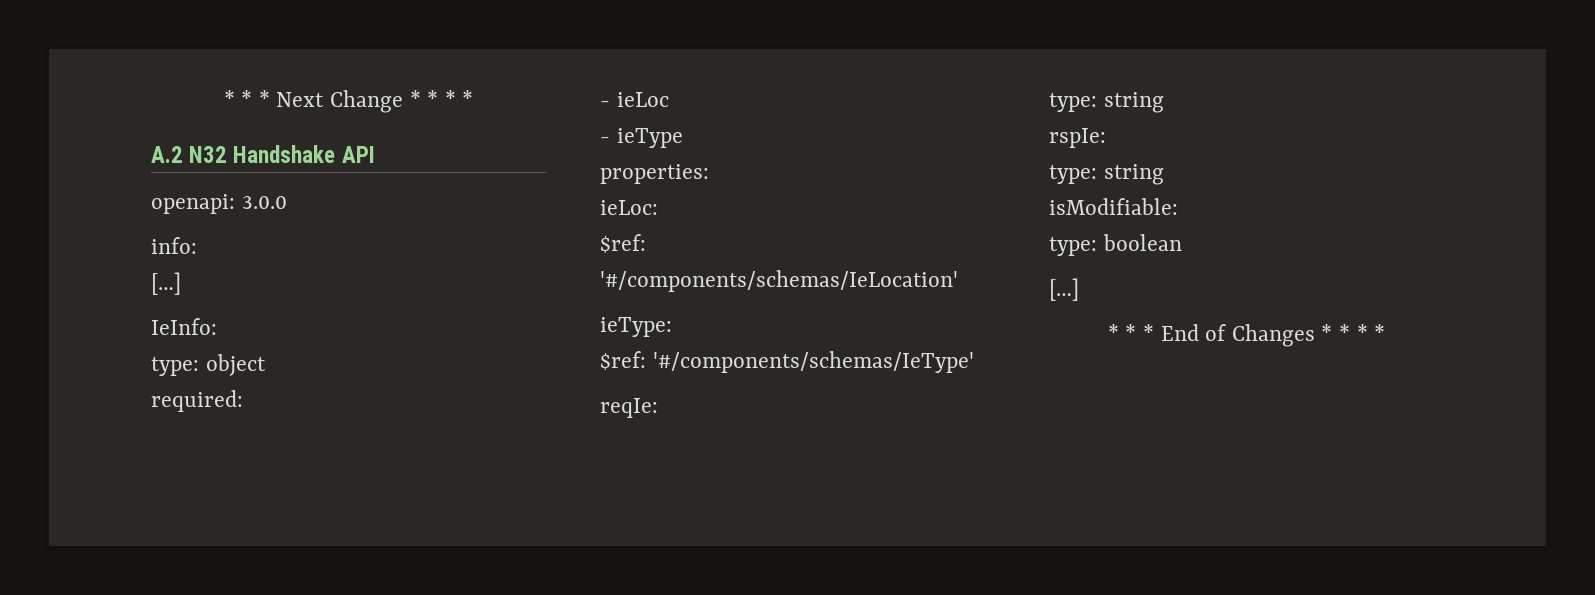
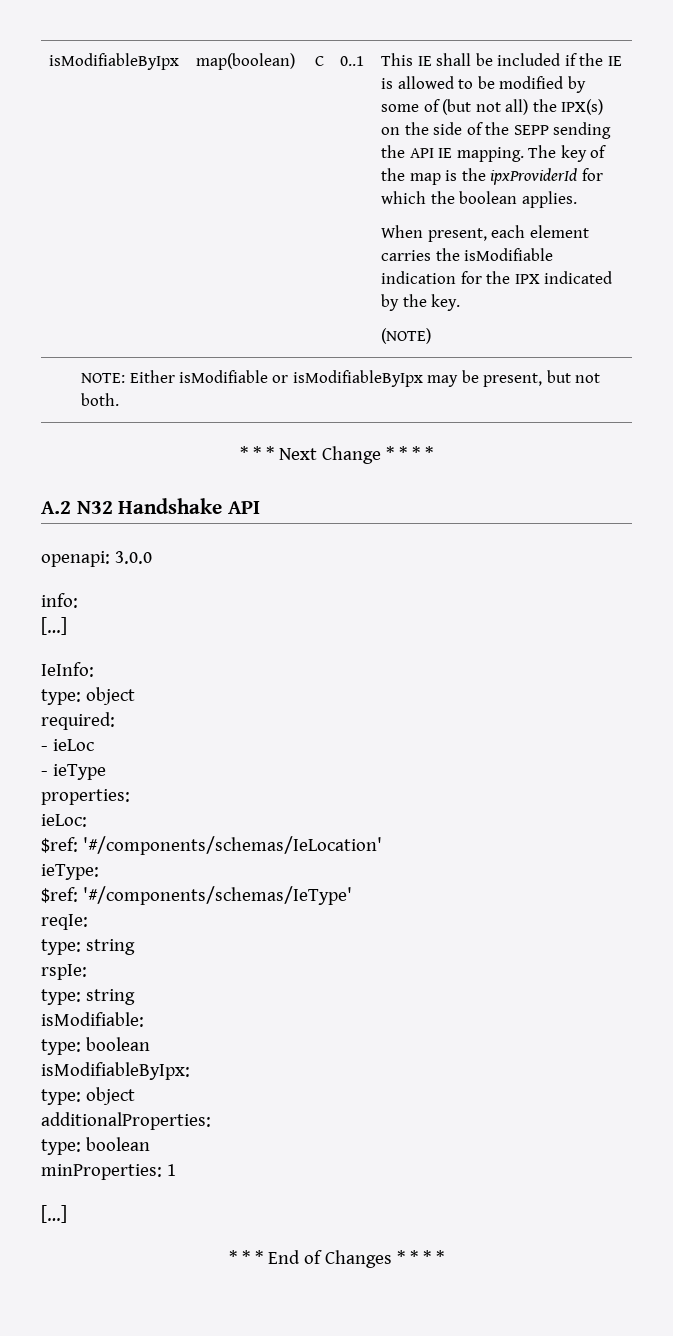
(223, 98) none -> [49,53,180,70] [196,53,296,70] [314,56,324,66] [340,56,365,66] [381,53,622,66] [381,76,586,93] [381,99,604,115] [381,122,612,139] [381,145,607,162] [381,168,603,185] [381,191,577,208] [381,225,589,242] [381,248,554,261] [381,271,613,284] [381,294,461,311] [381,328,432,344] [81,370,601,387] [81,393,120,406] isModifiableByIpx | map(boolean) | C | 0..1 | This IE shall be included if the IE is allowed to be modified by some of (but not all) the IPX(s) on the side of the SEPP sending the API IE mapping. The key of the map is the ipxProviderId for which the boolean applies. // When present, each element carries the isModifiable indication for the IPX indicated by the key. // (NOTE) // NOTE: Either isModifiable or isModifiableByIpx may be present, but not both. //
(1182, 242) none -> [41,1062,190,1080] [41,1087,135,1105] [41,1112,211,1130] [41,1137,150,1155] [41,1164,176,1180] // isModifiableByIpx: // type: object // additionalProperties: // type: boolean // minProperties: 1

